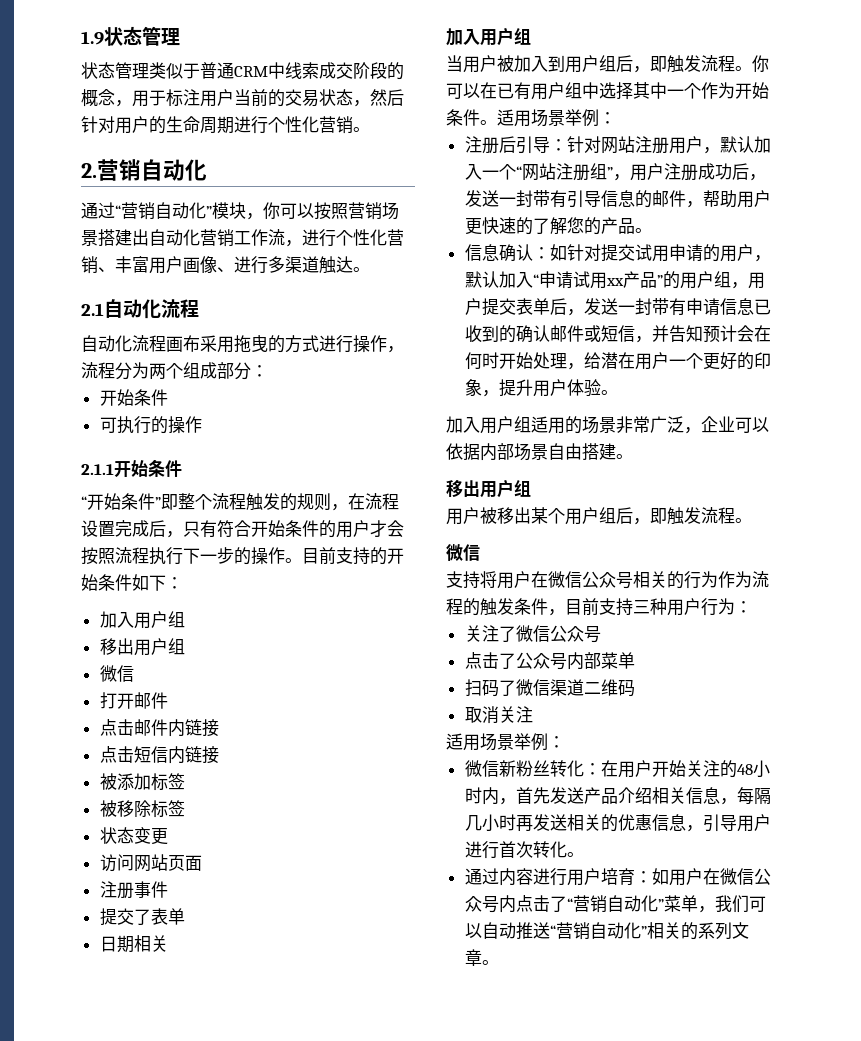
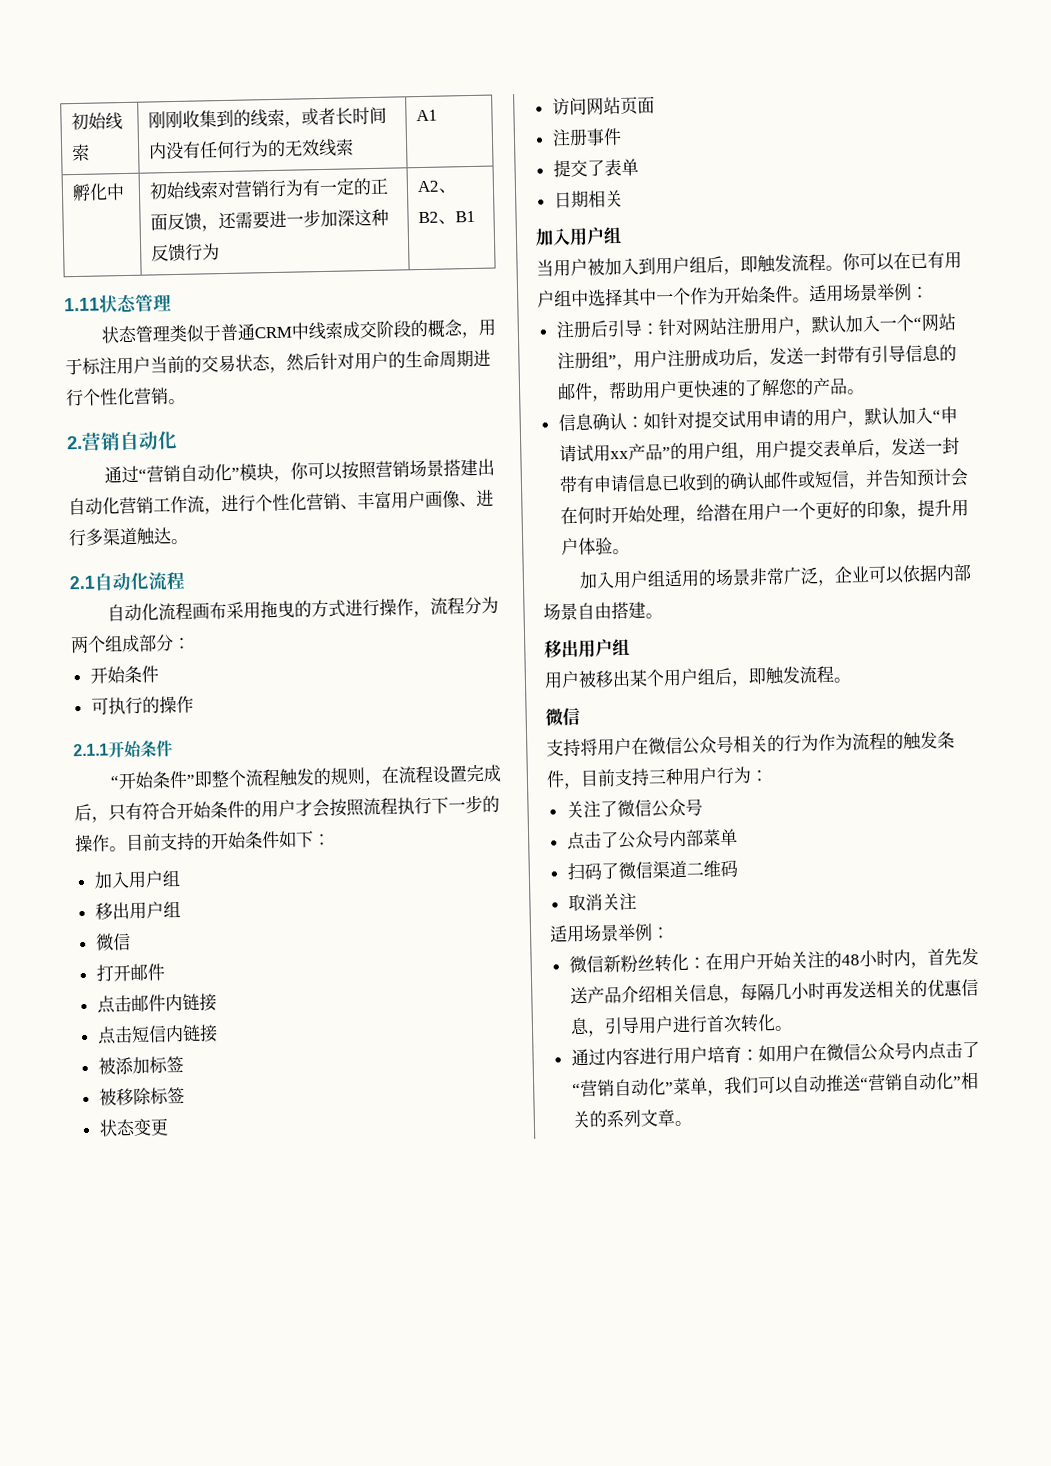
[81,31,104,45] 1.9 -> [71,112,124,131] [71,143,91,162] [148,106,388,129] [148,138,355,160] [416,109,439,122] [72,182,126,202] [149,177,390,200] [150,208,390,232] [151,243,221,263] [417,180,458,194] [418,210,477,225] [64,297,100,312] 初始线索 | 刚刚收集到的线索，或者长时间内没有任何行为的无效线索 | A1 // 孵化中 | 初始线索对营销行为有一定的正面反馈，还需要进一步加深这种反馈行为 | A2、B2、B1 // 1.11

